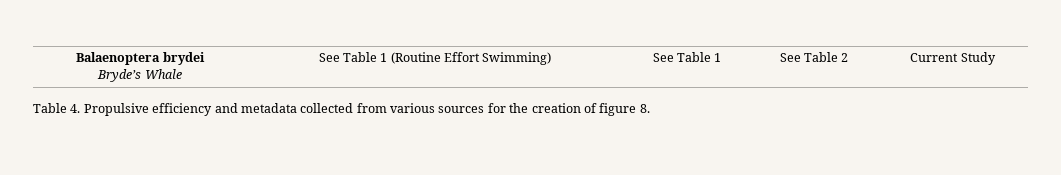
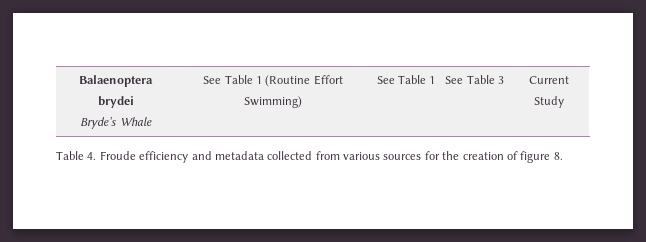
[841,53,849,62] 2 -> [497,76,504,84] 3
[83,103,149,116] Propulsive -> [99,151,136,160] Froude

